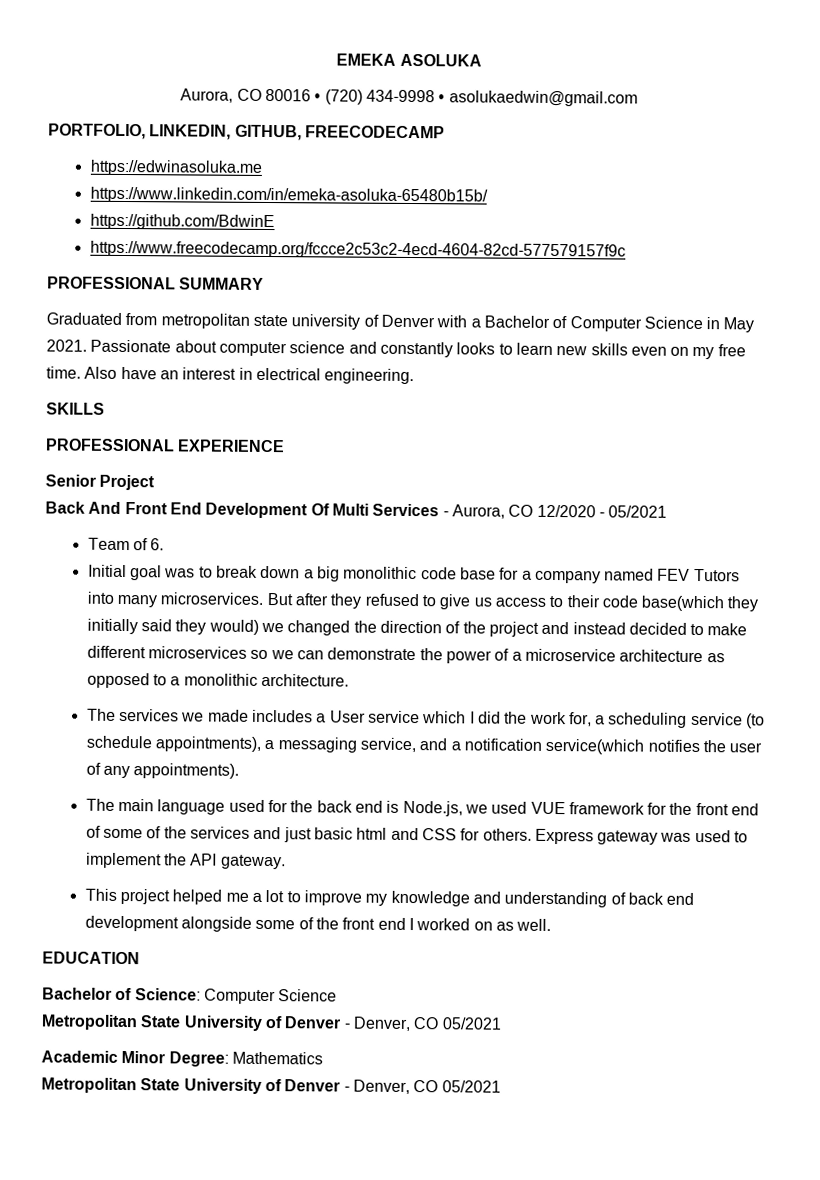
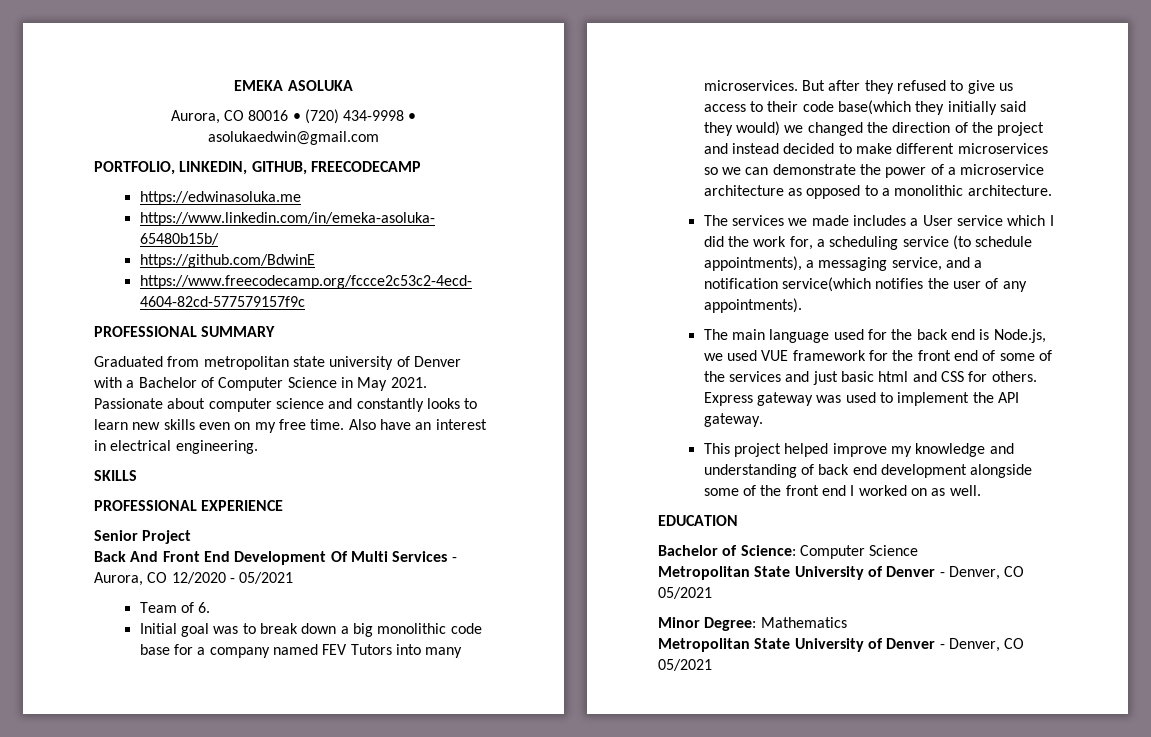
[225,890,301,903] me a lot to -> (829, 450) none
[41,1050,118,1063] Academic -> (712, 593) none

